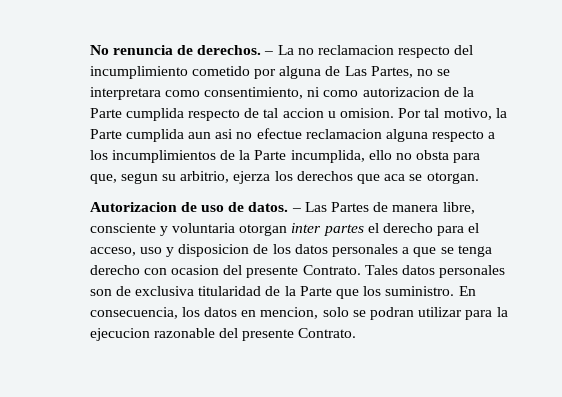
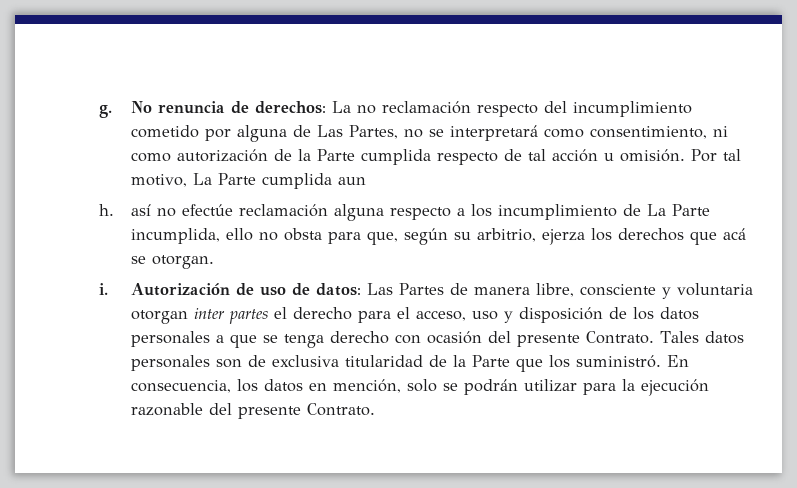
(89, 50) none -> [99,105,113,118] g.
[197,45,274,55] derechos. – -> [255,101,327,114] derechos:
[318,45,395,55] reclamacion -> [382,101,472,114] reclamación
[89,87,161,100] interpretara -> [450,125,539,141] interpretará
[362,87,440,97] autorizacion -> [177,149,269,162] autorización
[282,108,395,118] accion u omision. -> [552,149,686,162] acción u omisión.
[495,108,507,118] la -> [193,173,213,185] La
[215,128,382,139] asi no efectue reclamacion -> [99,204,329,217] // h. así no efectúe reclamación
[111,150,251,163] incumplimientos de la -> [498,204,667,220] incumplimiento de La
[120,173,158,184] segun -> [404,228,449,245] según
[384,174,406,181] aca -> [723,228,747,240] acá
[89,202,177,212] Autorizacion -> [99,283,231,296] i. Autorización
[248,202,301,212] datos. – -> [316,283,362,296] datos:
[178,244,250,257] disposicion -> [519,307,604,323] disposición
[171,265,220,275] ocasion -> [427,331,483,344] ocasión
[385,286,455,296] suministro. -> [576,355,662,368] suministró.
[260,307,319,319] mencion, -> [333,379,402,393] mención,
[370,307,415,320] podran -> [464,379,519,395] podrán
[89,328,150,341] ejecucion -> [641,379,710,396] ejecución

